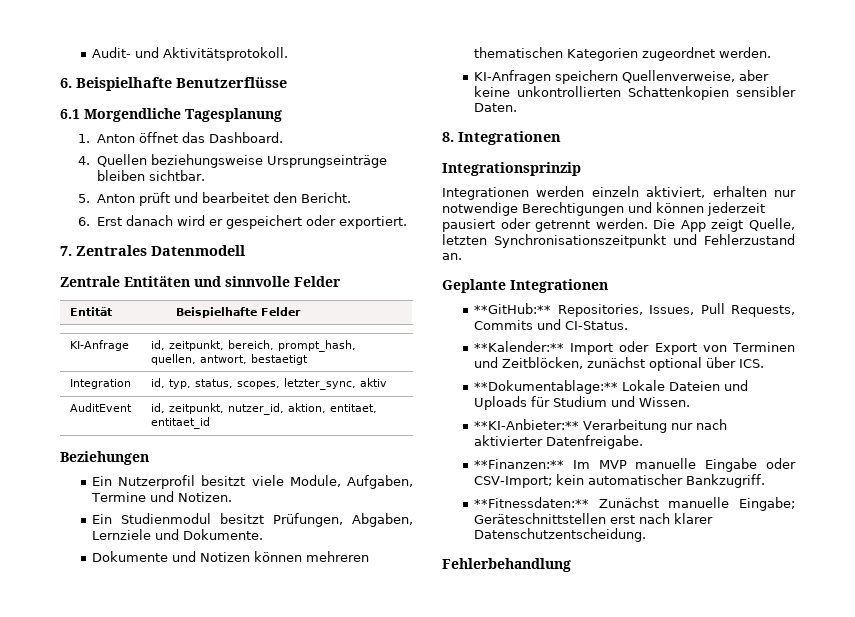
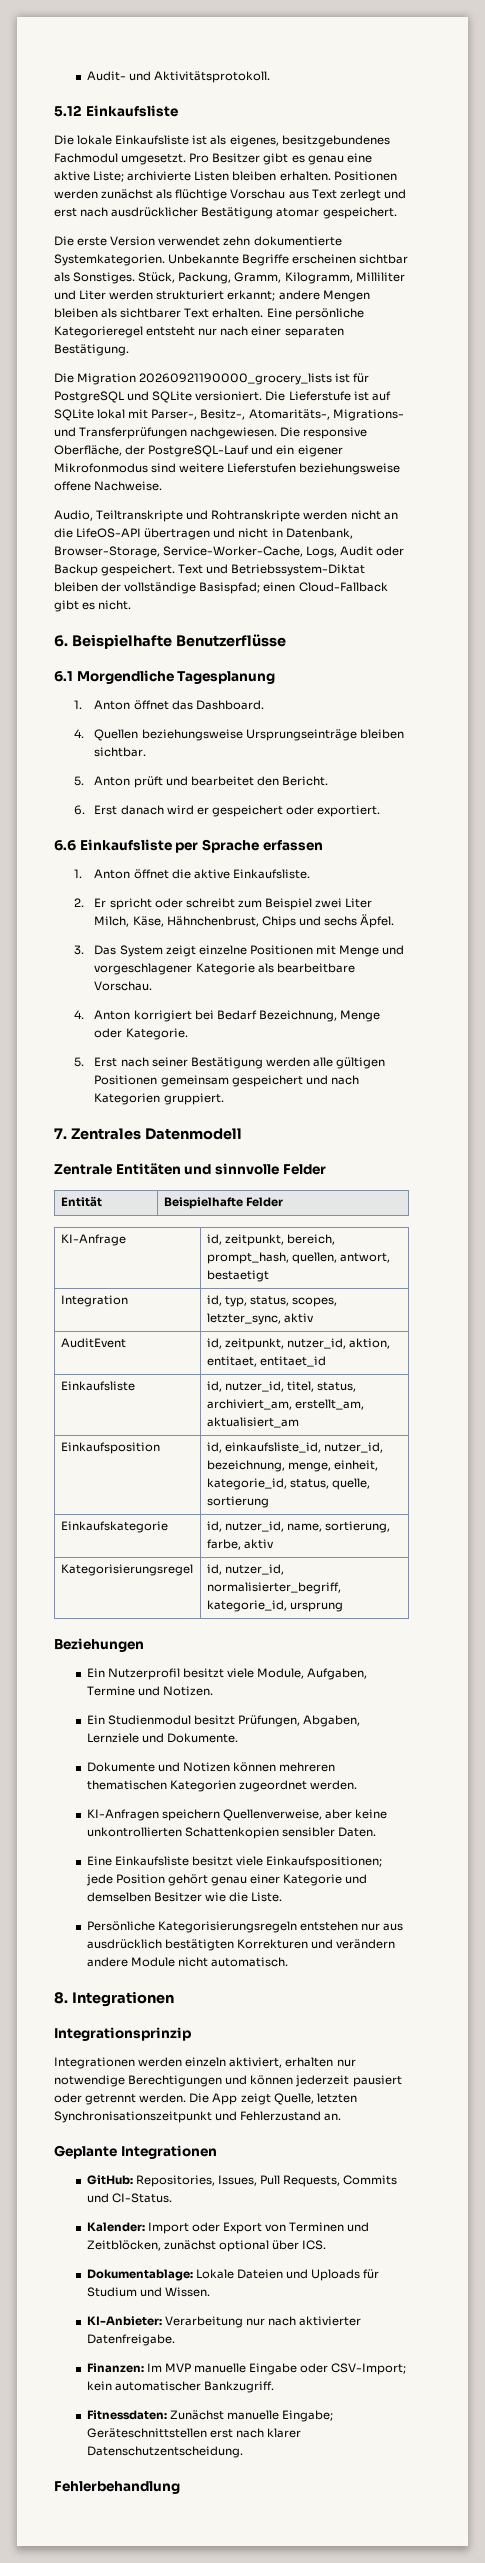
(289, 54) none -> [54,105,178,117] [54,135,390,147] [54,153,372,165] [54,171,397,182] [54,189,406,201] [54,207,397,219] [54,236,342,246] [54,254,409,266] [54,272,405,284] [54,290,370,302] [54,308,364,320] [54,326,344,338] [54,344,129,356] [54,373,370,385] [54,391,391,403] [54,409,404,421] [54,427,368,439] [54,445,343,457] [54,463,401,475] [54,481,163,491] [54,510,398,522] [54,528,353,540] [54,546,405,558] [54,564,366,576] [54,582,388,594] [54,600,132,612] // 5.12 Einkaufsliste // Die lokale Einkaufsliste ist als eigenes, besitzgebundenes Fachmodul umgesetzt. Pro Besitzer gibt es genau eine aktive Liste; archivierte Listen bleiben erhalten. Positionen werden zunächst als flüchtige Vorschau aus Text zerlegt und erst nach ausdrücklicher Bestätigung atomar gespeichert. // Die erste Version verwendet zehn dokumentierte Systemkategorien. Unbekannte Begriffe erscheinen sichtbar als Sonstiges. Stück, Packung, Gramm, Kilogramm, Milliliter und Liter werden strukturiert erkannt; andere Mengen bleiben als sichtbarer Text erhalten. Eine persönliche Kategorieregel entsteht nur nach einer separaten Bestätigung. // Die Migration 20260921190000_grocery_lists ist für PostgreSQL und SQLite versioniert. Die Lieferstufe ist auf SQLite lokal mit Parser-, Besitz-, Atomaritäts-, Migrations- und Transferprüfungen nachgewiesen. Die responsive Oberfläche, der PostgreSQL-Lauf und ein eigener Mikrofonmodus sind weitere Lieferstufen beziehungsweise offene Nachweise. // Audio, Teiltranskripte und Rohtranskripte werden nicht an die LifeOS-API übertragen und nicht in Datenbank, Browser-Storage, Service-Worker-Cache, Logs, Audit oder Backup gespeichert. Text und Betriebssystem-Diktat bleiben der vollständige Basispfad; einen Cloud-Fallback gibt es nicht.
(407, 222) none -> [54,839,323,853] [74,869,310,879] [74,898,373,910] [94,914,395,928] [74,945,405,957] [94,963,355,975] [94,981,153,991] [74,1010,380,1022] [94,1028,188,1040] [74,1057,386,1069] [94,1075,359,1087] [94,1093,224,1105] // 6.6 Einkaufsliste per Sprache erfassen // 1. Anton öffnet die aktive Einkaufsliste. // 2. Er spricht oder schreibt zum Beispiel zwei Liter Milch, Käse, Hähnchenbrust, Chips und sechs Äpfel. // 3. Das System zeigt einzelne Positionen mit Menge und vorgeschlagener Kategorie als bearbeitbare Vorschau. // 4. Anton korrigiert bei Bedarf Bezeichnung, Menge oder Kategorie. // 5. Erst nach seiner Bestätigung werden alle gültigen Positionen gemeinsam gespeichert und nach Kategorien gruppiert.
(210, 423) none -> [60,1381,135,1391] [206,1381,356,1392] [206,1399,364,1410] [206,1417,299,1428] [60,1442,160,1454] [206,1442,383,1453] [206,1460,378,1472] [206,1478,370,1490] [206,1496,269,1508] [60,1521,168,1533] [206,1521,390,1533] [206,1539,274,1550] [60,1564,193,1576] [206,1564,284,1575] [206,1582,341,1594] [206,1600,343,1612] // Einkaufsliste | id, nutzer_id, titel, status, archiviert_am, erstellt_am, aktualisiert_am // Einkaufsposition | id, einkaufsliste_id, nutzer_id, bezeichnung, menge, einheit, kategorie_id, status, quelle, sortierung // Einkaufskategorie | id, nutzer_id, name, sortierung, farbe, aktiv // Kategorisierungsregel | id, nutzer_id, normalisierter_begriff, kategorie_id, ursprung
(518, 107) none -> [86,1856,383,1868] [85,1874,368,1886] [86,1892,283,1902] [86,1921,404,1933] [86,1939,396,1951] [86,1957,289,1967] // Eine Einkaufsliste besitzt viele Einkaufspositionen; jede Position gehört genau einer Kategorie und demselben Besitzer wie die Liste. // Persönliche Kategorisierungsregeln entstehen nur aus ausdrücklich bestätigten Korrekturen und verändern andere Module nicht automatisch.
[474,303,552,314] **GitHub:** -> [86,2175,133,2185] GitHub:
[474,341,565,352] **Kalender:** -> [86,2222,145,2232] Kalender:
[474,380,619,394] **Dokumentablage:** -> [86,2269,193,2281] Dokumentablage:
[474,419,580,430] **KI-Anbieter:** -> [86,2316,162,2326] KI-Anbieter:
[474,459,565,469] **Finanzen:** -> [86,2363,144,2373] Finanzen:
[474,497,590,508] **Fitnessdaten:** -> [86,2410,167,2420] Fitnessdaten:

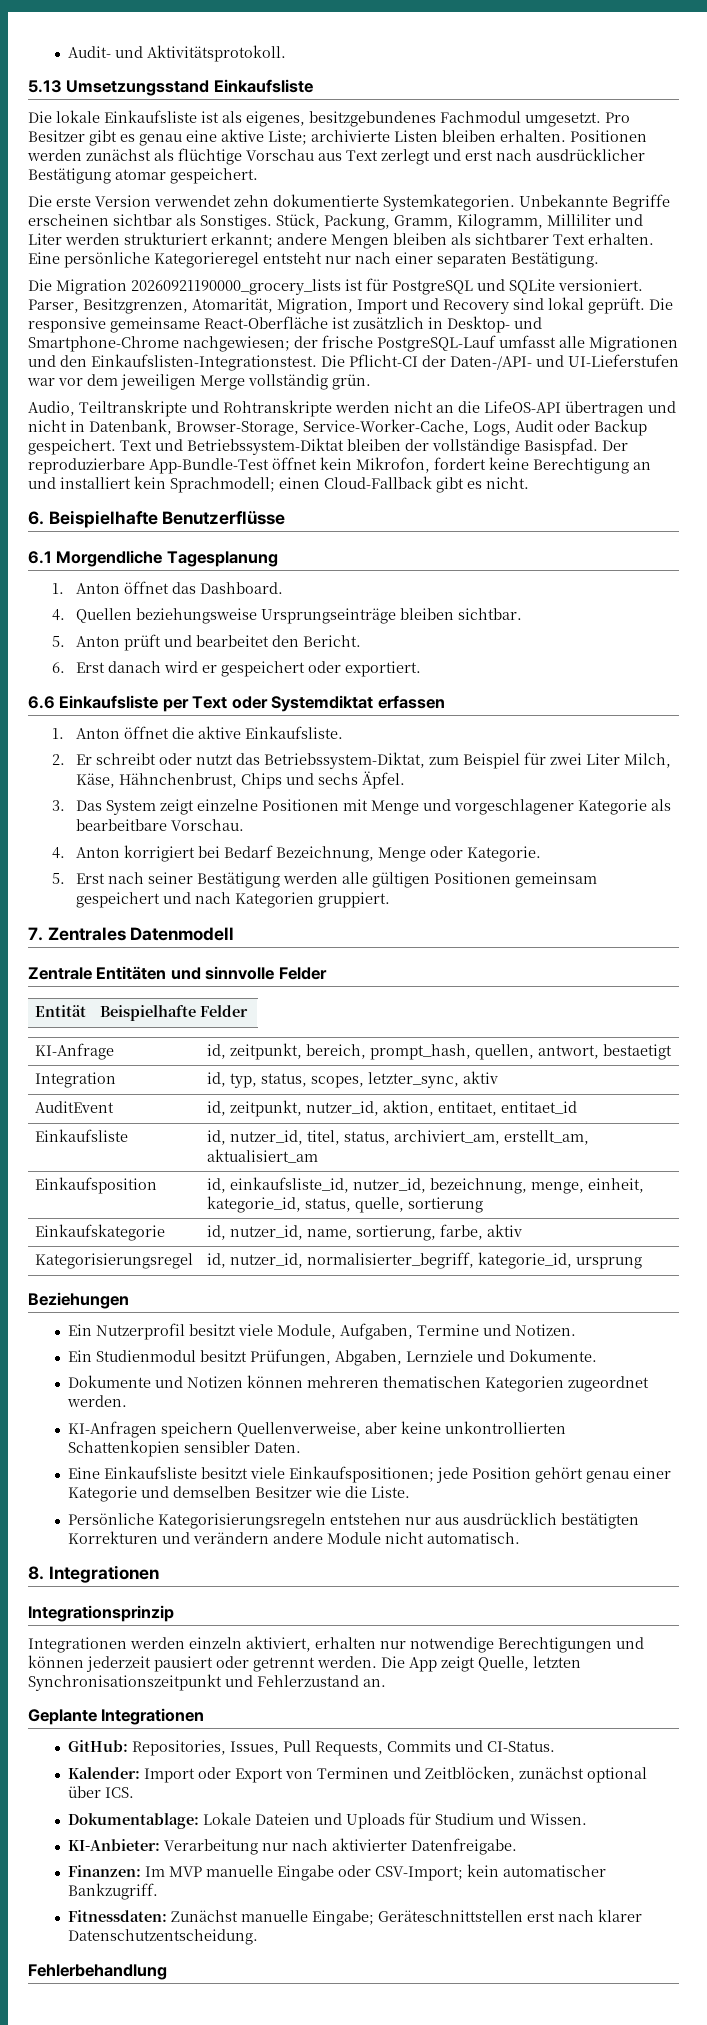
[54,105,82,117] 5.12 -> [28,80,210,96] 5.13 Umsetzungsstand
[265,391,391,401] [54,409,404,421] [54,427,368,439] [54,445,343,457] [54,463,401,475] [54,481,163,491] Die Lieferstufe ist auf SQLite lokal mit Parser-, Besitz-, Atomaritäts-, Migrations- und Transferprüfungen nachgewiesen. Die responsive Oberfläche, der PostgreSQL-Lauf und ein eigener Mikrofonmodus sind weitere Lieferstufen beziehungsweise offene Nachweise. -> [28,297,673,314] [28,316,542,333] [28,335,678,352] [28,354,679,371] [27,374,371,390] Parser, Besitzgrenzen, Atomarität, Migration, Import und Recovery sind lokal geprüft. Die responsive gemeinsame React-Oberfläche ist zusätzlich in Desktop- und Smartphone-Chrome nachgewiesen; der frische PostgreSQL-Lauf umfasst alle Migrationen und den Einkaufslisten-Integrationstest. Die Pflicht-CI der Daten-/API- und UI-Lieferstufen war vor dem jeweiligen Merge vollständig grün.
[199,582,261,594] Basispfad; -> [524,438,628,455] [28,457,651,474] [28,476,275,493] Basispfad. Der reproduzierbare App-Bundle-Test öffnet kein Mikrofon, fordert keine Berechtigung an und installiert kein Sprachmodell;
[201,839,259,853] Sprache -> [192,695,374,712] Text oder Systemdiktat
[109,898,235,910] spricht oder schreibt -> [95,752,425,769] schreibt oder nutzt das Betriebssystem-Diktat,
(312, 904) none -> [523,752,546,765] für

